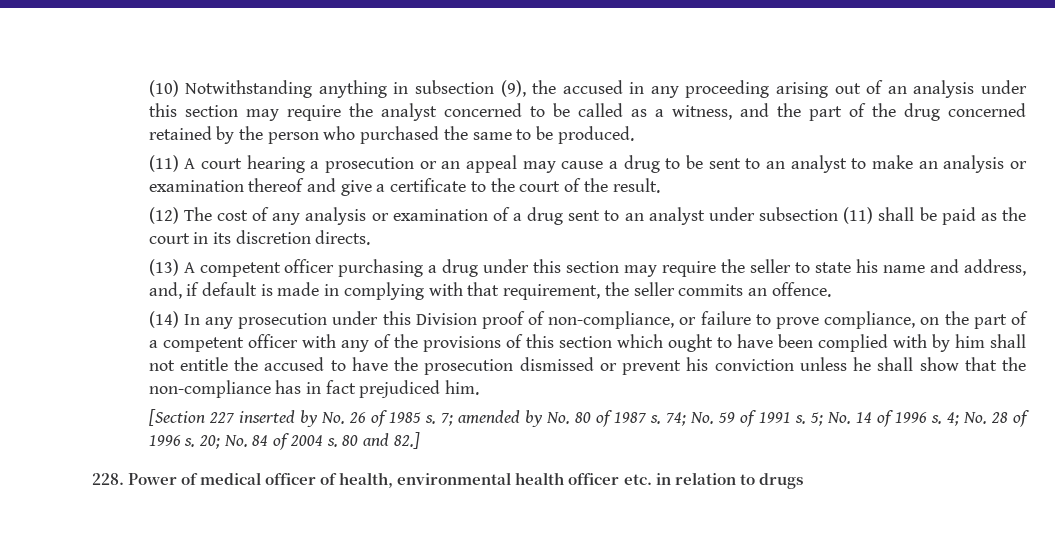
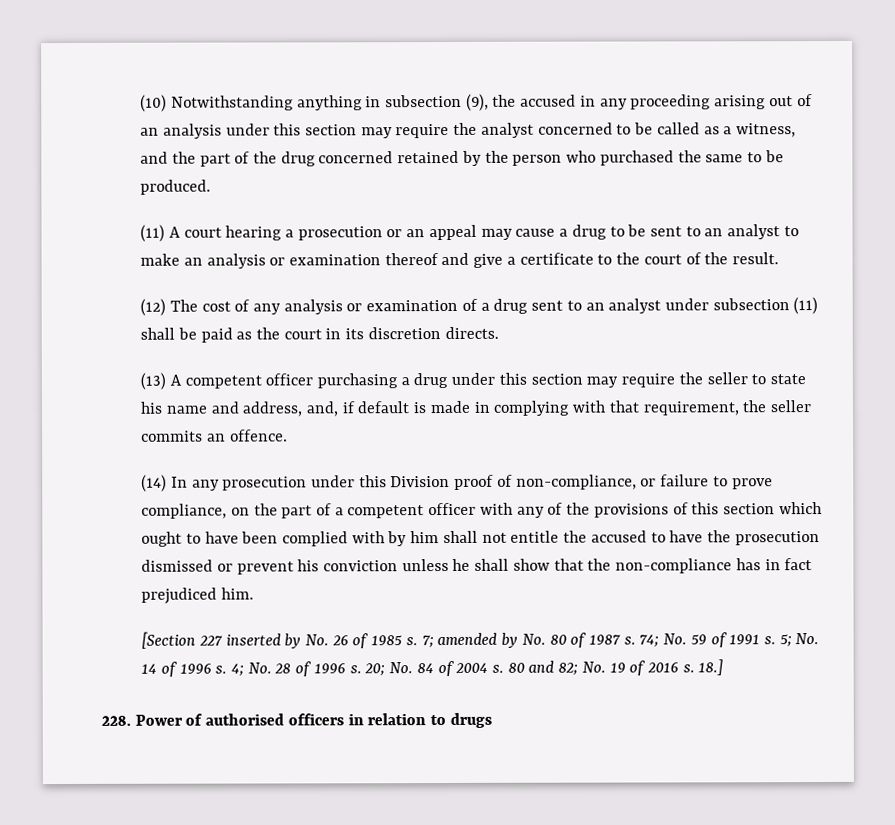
[393,432,420,449] [92,472,652,488] 82.] // 228. Power of medical officer of health, environmental health officer etc. -> [558,659,724,676] [101,713,344,726] 82; No. 19 of 2016 s. 18.] // 228. Power of authorised officers

